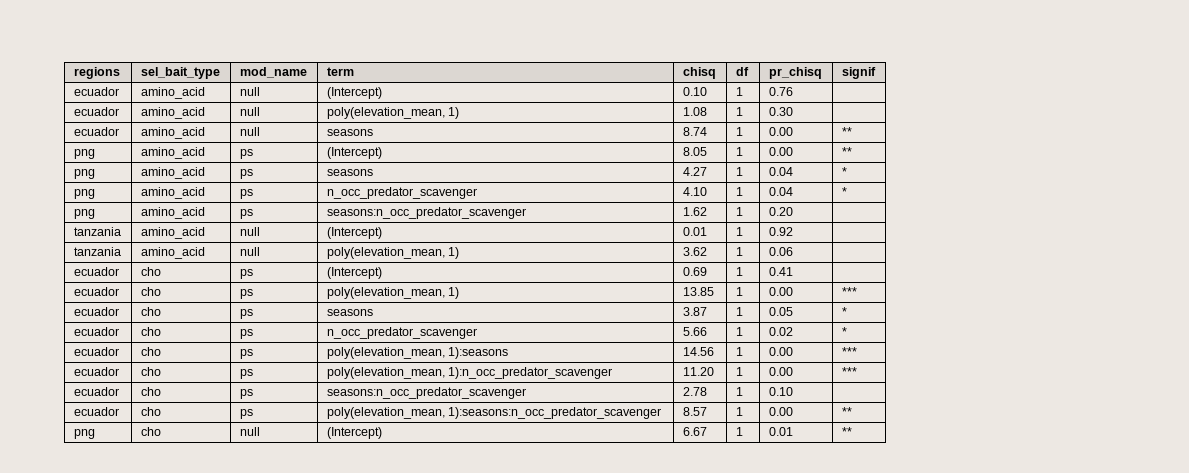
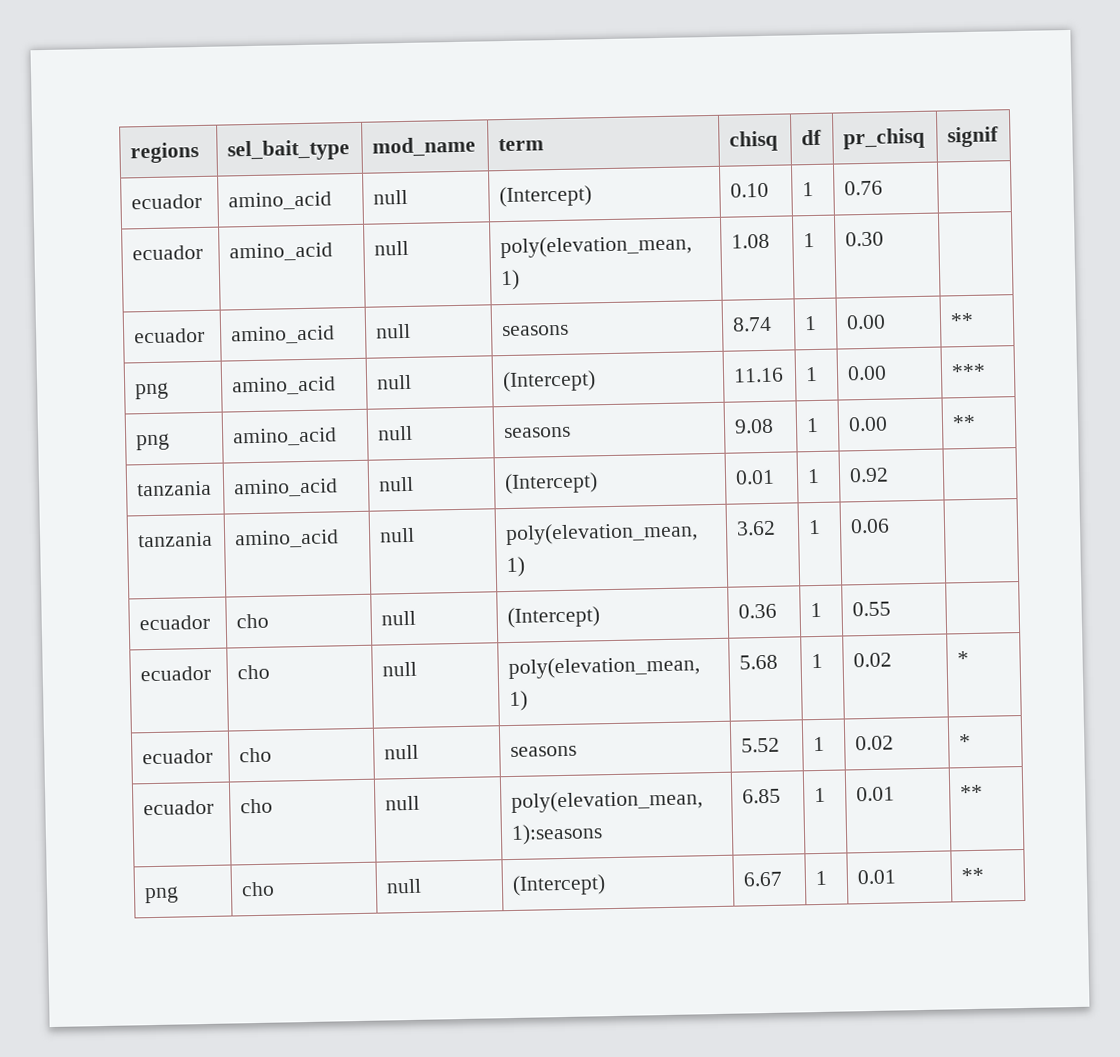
[239,149,253,159] [326,147,382,159] [682,147,707,156] [735,147,743,156] [768,147,793,156] [841,147,852,156] [73,169,95,179] [140,167,205,179] [239,169,253,179] [326,169,373,176] [682,167,707,176] [735,167,743,176] [768,167,793,176] [841,167,847,176] [73,189,95,199] [140,187,205,199] [239,189,253,199] [326,187,477,199] [682,187,707,196] [735,187,743,196] [768,187,793,196] [841,187,847,196] [73,209,95,219] [140,207,205,219] [239,209,253,219] [326,207,526,219] [682,207,707,216] [735,207,743,216] [768,207,793,216] ps | (Intercept) | 8.05 | 1 | 0.00 | ** // png | amino_acid | ps | seasons | 4.27 | 1 | 0.04 | * // png | amino_acid | ps | n_occ_predator_scavenger | 4.10 | 1 | 0.04 | * // png | amino_acid | ps | seasons:n_occ_predator_scavenger | 1.62 | 1 | 0.20 | -> [376,374,413,390] [502,370,597,393] [733,367,785,383] [805,366,819,382] [847,365,888,381] [951,363,987,379] [136,433,171,451] [232,427,338,447] [377,425,414,441] [504,426,572,439] [734,418,775,434] [806,417,820,433] [848,416,889,432] [952,414,977,430] null | (Intercept) | 11.16 | 1 | 0.00 | *** // png | amino_acid | null | seasons | 9.08 | 1 | 0.00 | **
[239,269,253,279] [326,267,382,279] [682,267,707,276] [735,267,743,276] [768,267,793,276] [73,287,119,296] [140,287,161,296] [239,289,253,299] [326,287,460,299] [682,287,714,296] [735,287,743,296] [768,287,793,296] [841,287,857,296] [73,307,119,316] [140,307,161,316] [239,309,253,319] [326,309,373,316] [682,307,707,316] [735,307,743,316] [768,307,793,316] [841,307,847,316] [73,327,119,336] [140,327,161,336] [239,329,253,339] [326,327,477,339] [682,327,707,336] [735,327,743,336] [768,327,793,336] [841,327,847,336] [73,347,119,356] [140,347,161,356] [239,349,253,359] [326,347,509,359] [682,347,714,356] [735,347,743,356] [768,347,793,356] [841,347,857,356] [73,367,119,376] [140,367,161,376] [239,369,253,379] [326,367,613,379] [682,367,714,376] [735,367,743,376] [768,367,793,376] [841,367,857,376] [73,387,119,396] [140,387,161,396] [239,389,253,399] [326,387,526,399] [682,387,707,396] [735,387,743,396] [768,387,793,396] [73,407,119,416] [140,407,161,416] [239,409,253,419] [326,407,662,419] [682,407,707,416] [735,407,743,416] [768,407,793,416] ps | (Intercept) | 0.69 | 1 | 0.41 | // ecuador | cho | ps | poly(elevation_mean, 1) | 13.85 | 1 | 0.00 | *** // ecuador | cho | ps | seasons | 3.87 | 1 | 0.05 | * // ecuador | cho | ps | n_occ_predator_scavenger | 5.66 | 1 | 0.02 | * // ecuador | cho | ps | poly(elevation_mean, 1):seasons | 14.56 | 1 | 0.00 | *** // ecuador | cho | ps | poly(elevation_mean, 1):n_occ_predator_scavenger | 11.20 | 1 | 0.00 | *** // ecuador | cho | ps | seasons:n_occ_predator_scavenger | 2.78 | 1 | 0.10 | // ecuador | cho | ps | poly(elevation_mean, 1):seasons:n_occ_predator_scavenger | 8.57 | 1 | 0.00 -> [381,610,417,626] [507,606,601,629] [738,603,778,619] [810,602,823,618] [852,601,892,617] [140,665,212,682] [237,664,271,680] [382,661,418,677] [508,655,701,680] [509,690,529,712] [739,654,779,670] [811,653,824,669] [853,652,893,668] [957,651,970,666] [142,748,214,765] [239,747,273,763] [384,744,420,760] [510,745,578,758] [741,737,781,753] [813,736,826,752] [855,735,895,751] [959,734,972,749] [143,799,215,816] [240,798,274,814] [385,795,421,811] [511,789,704,814] [511,823,604,845] [742,788,782,804] [814,787,827,803] [856,786,896,802] null | (Intercept) | 0.36 | 1 | 0.55 | // ecuador | cho | null | poly(elevation_mean, 1) | 5.68 | 1 | 0.02 | * // ecuador | cho | null | seasons | 5.52 | 1 | 0.02 | * // ecuador | cho | null | poly(elevation_mean, 1):seasons | 6.85 | 1 | 0.01

